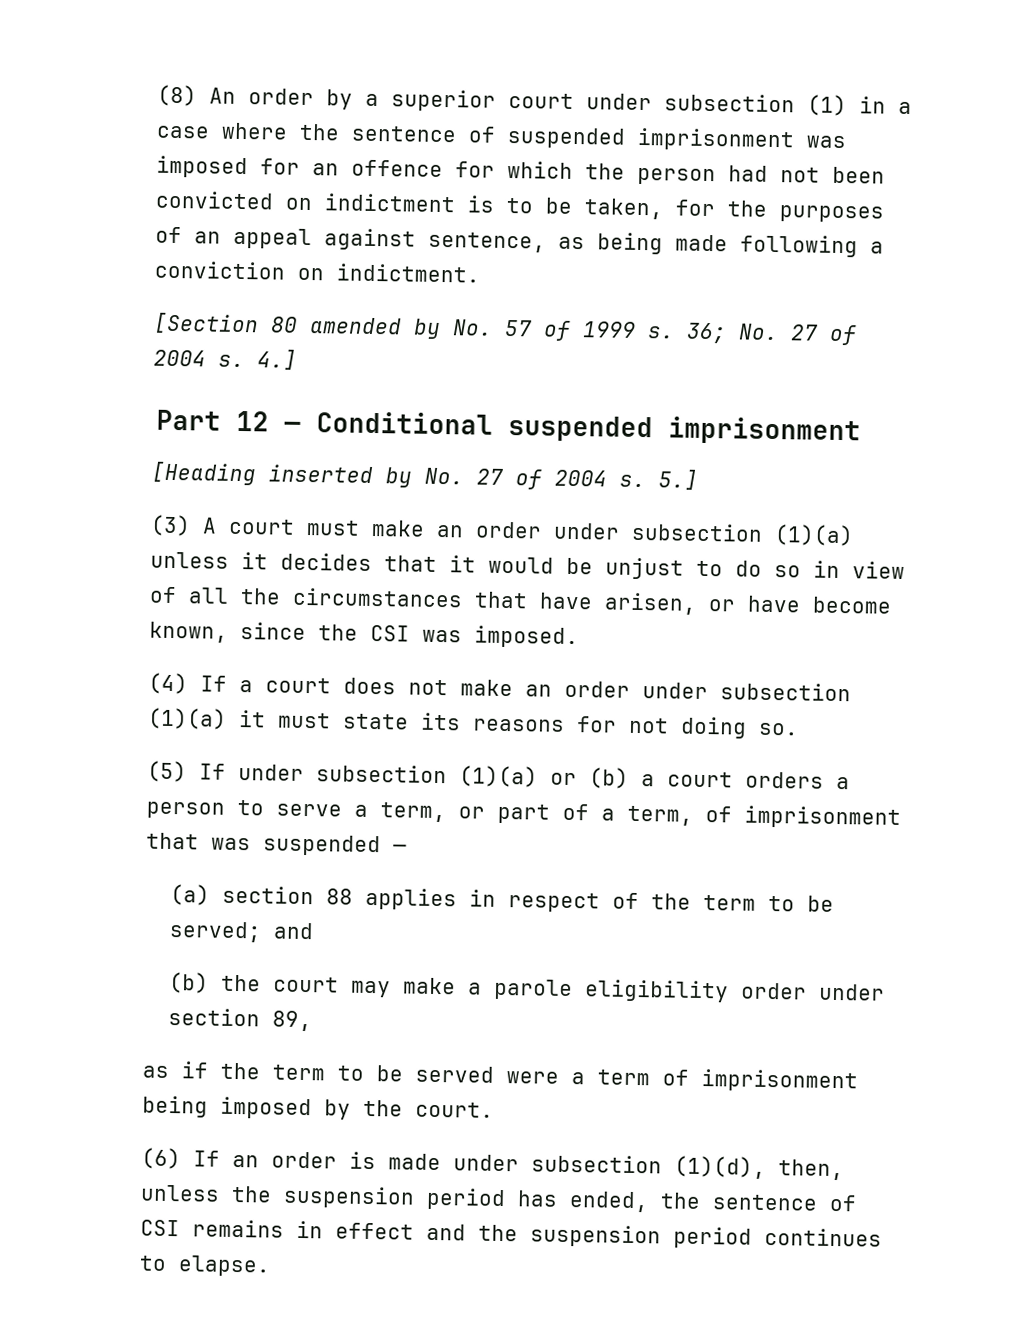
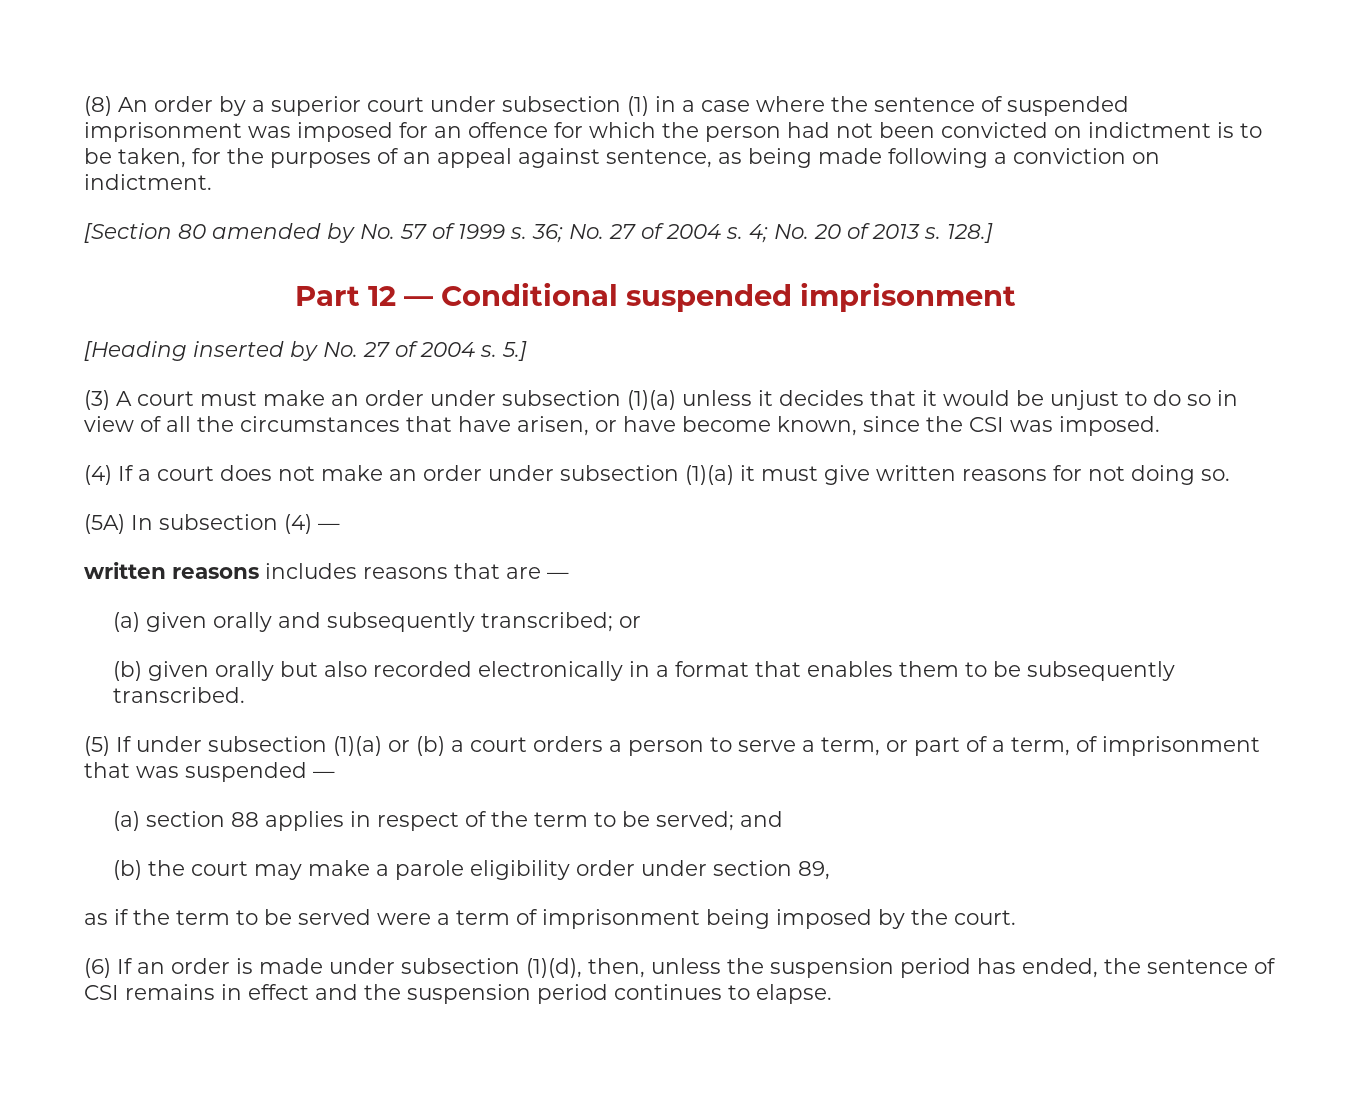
[256,349,297,370] 4.] -> [749,223,994,243] 4; No. 20 of 2013 s. 128.]
[342,712,461,731] state its -> [824,465,957,485] give written
(799, 729) none -> [84,514,341,534] [84,562,570,579] [113,612,642,632] [113,661,1176,681] [113,687,246,703] // (5A) In subsection (4) — // written reasons includes reasons that are — // (a) given orally and subsequently transcribed; or // (b) given orally but also recorded electronically in a format that enables them to be subsequently transcribed.

